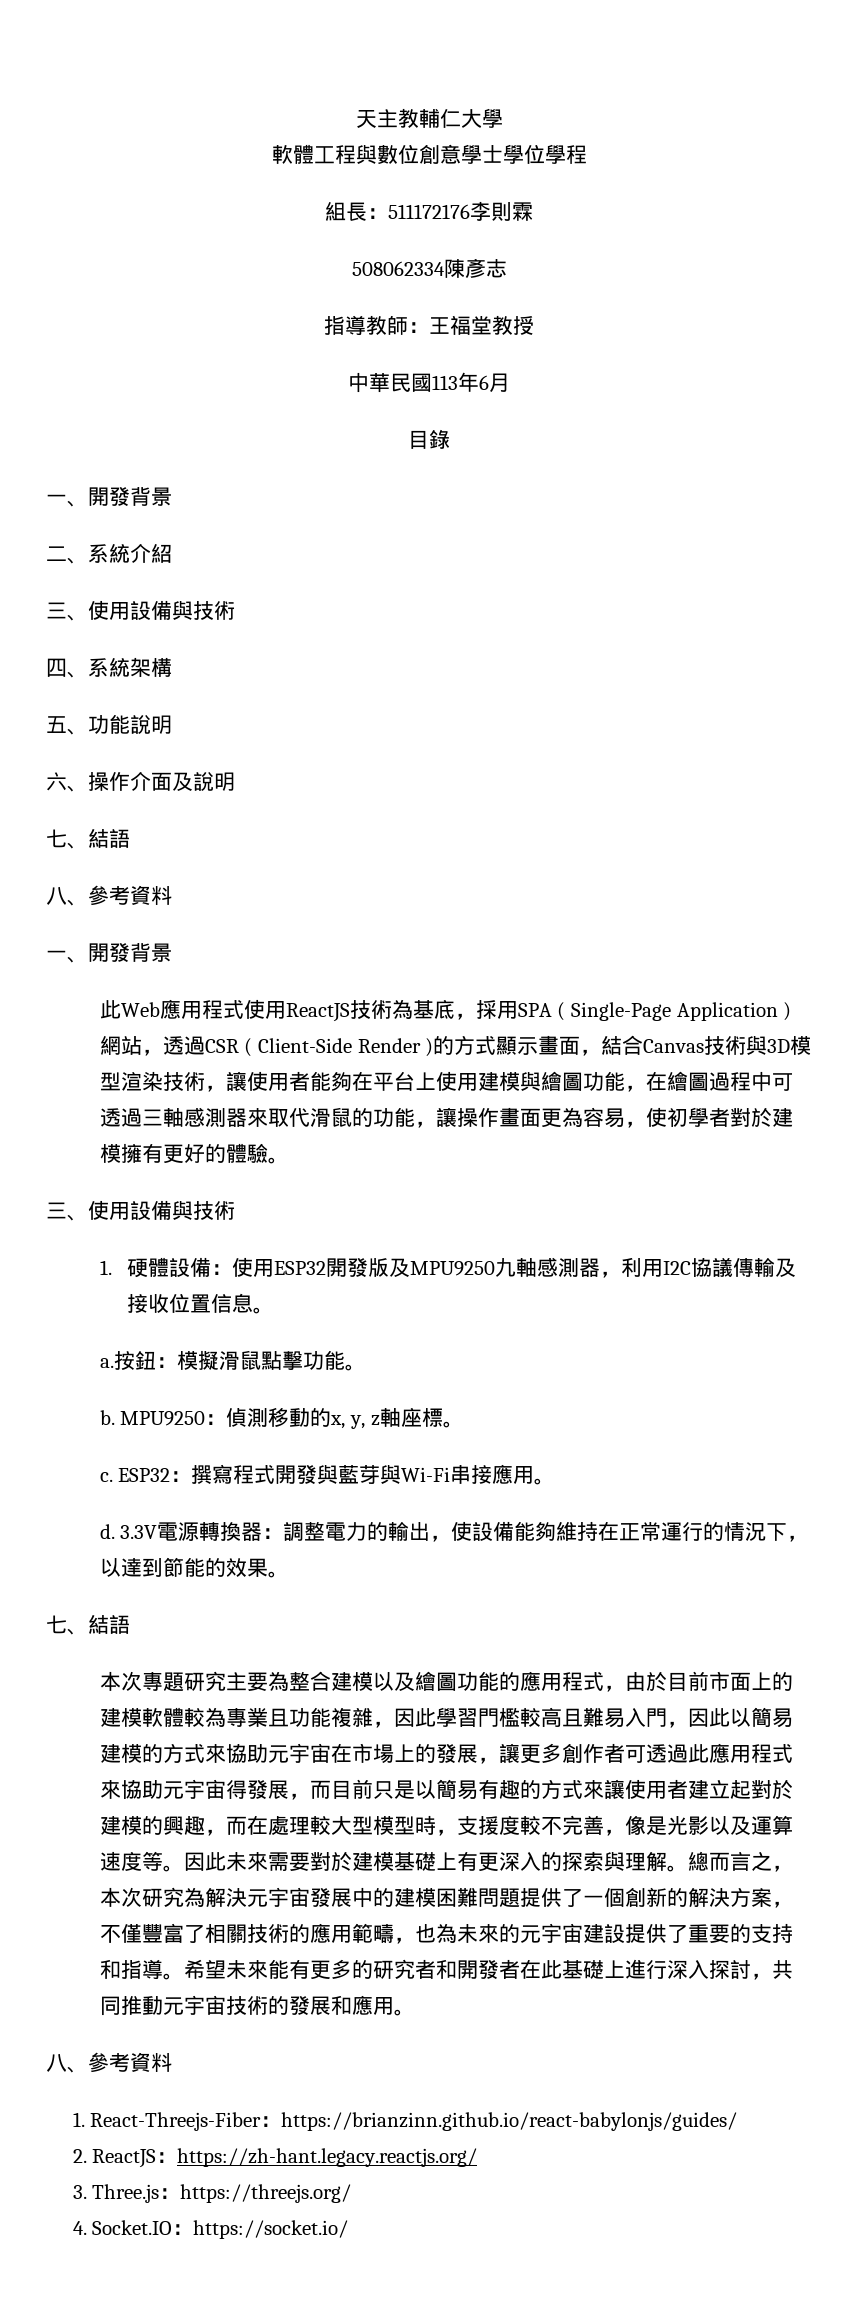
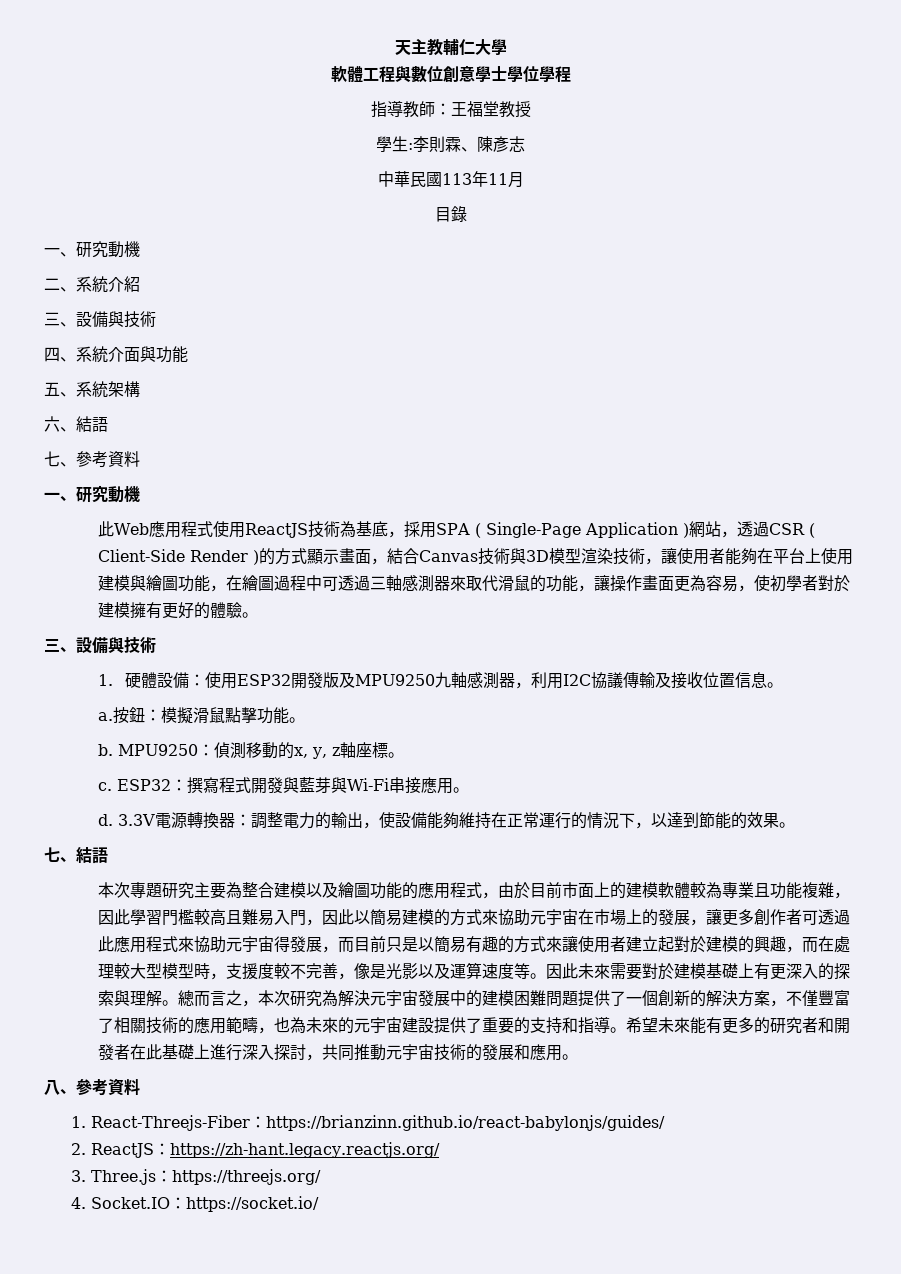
[325,201,533,221] [351,258,507,278] // 組長：511172176李則霖 // 508062334陳彥志 -> (571, 74) none
(534, 325) none -> [376,136,525,153] // 學生:李則霖、陳彥志
[479,375,489,390] 6 -> [487,173,508,185] 11
[88,487,172,507] 開發背景 -> [76,241,140,258] 研究動機
[88,600,130,620] 使用 -> (76, 324) none
[130,657,172,677] [46,714,172,735] [46,772,235,792] [46,829,130,849] [46,886,67,905] 架構 // 五、功能說明 // 六、操作介面及說明 // 七、結語 // 八 -> [108,346,188,363] [44,381,140,398] [44,416,108,432] [44,451,60,467] 介面與功能 // 五、系統架構 // 六、結語 // 七
[88,943,172,963] 開發背景 -> [76,485,140,503] 研究動機
[88,1200,130,1220] 使用 -> (76, 649) none

